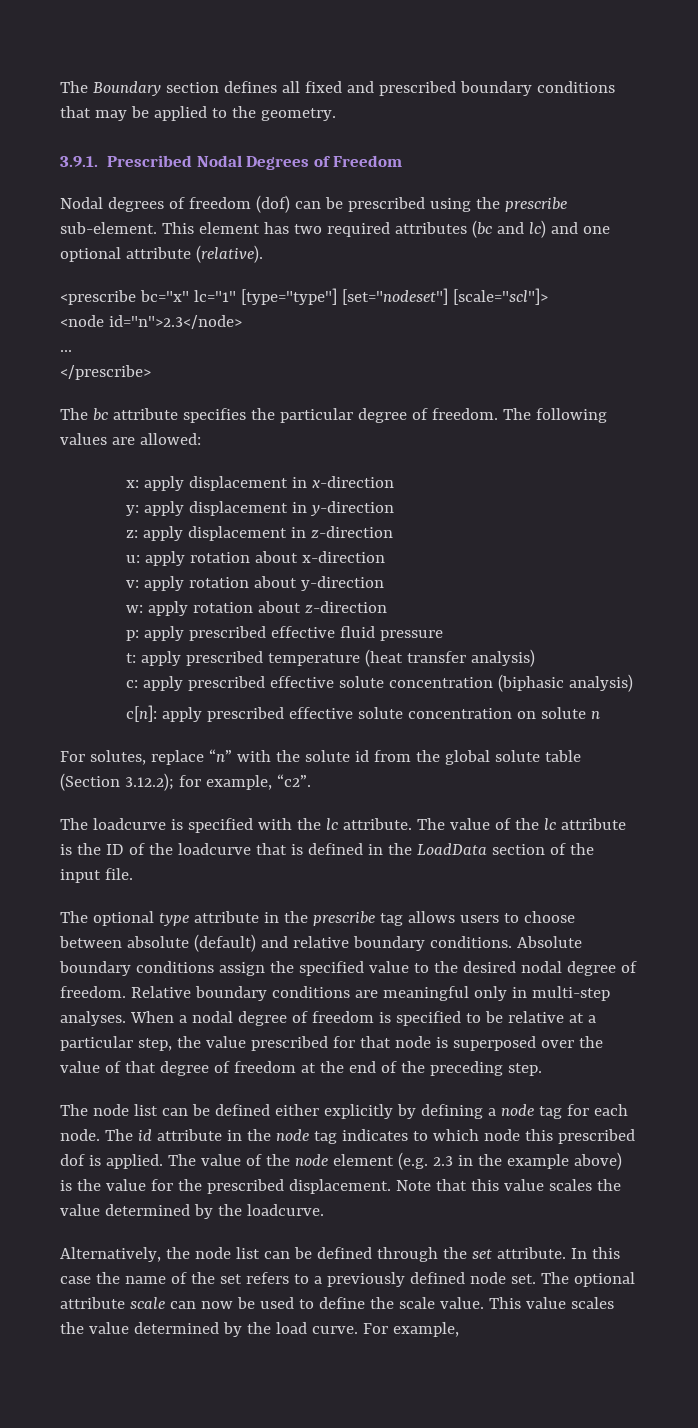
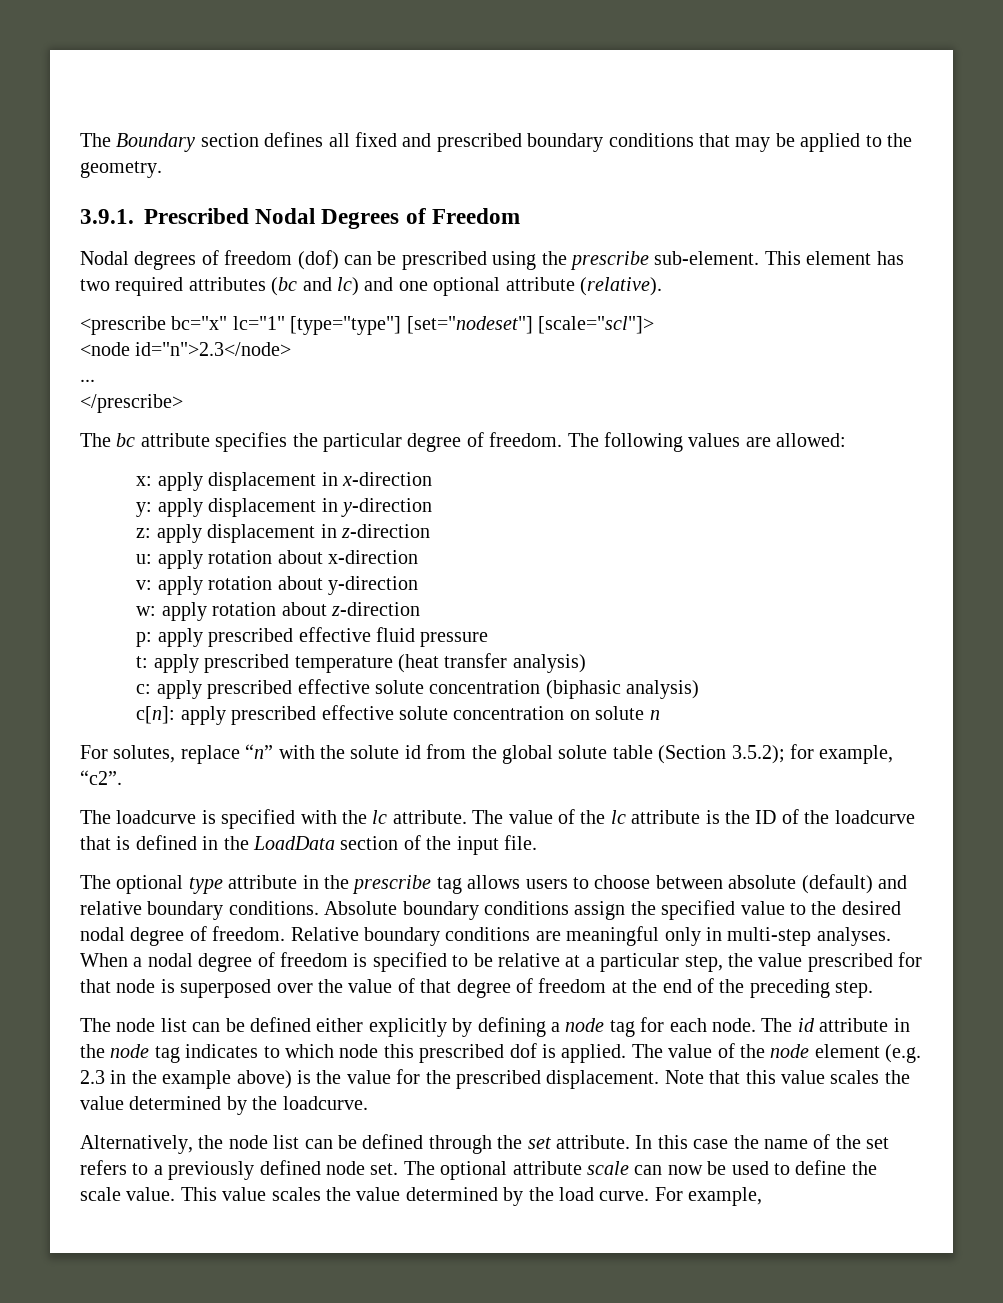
[124,773,174,791] 3.12.2); -> [731,745,785,764] 3.5.2);

